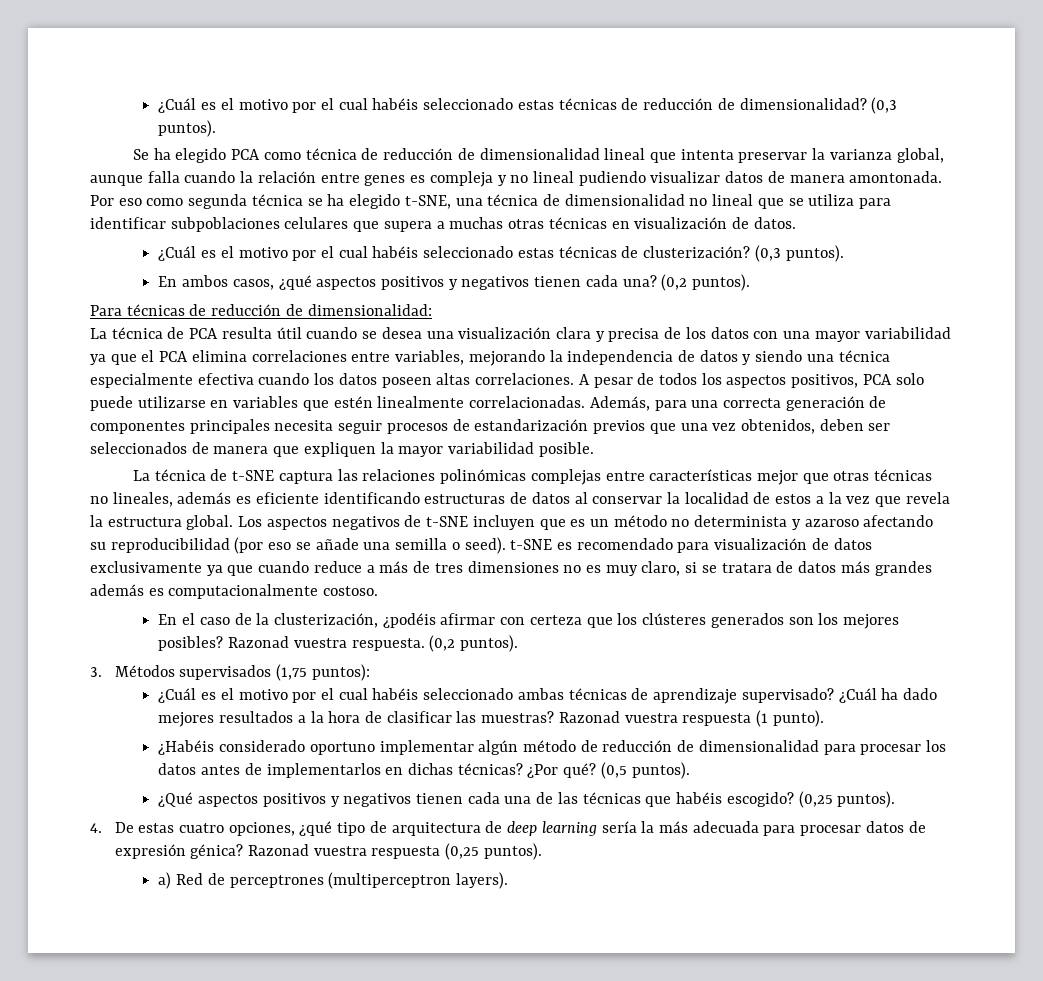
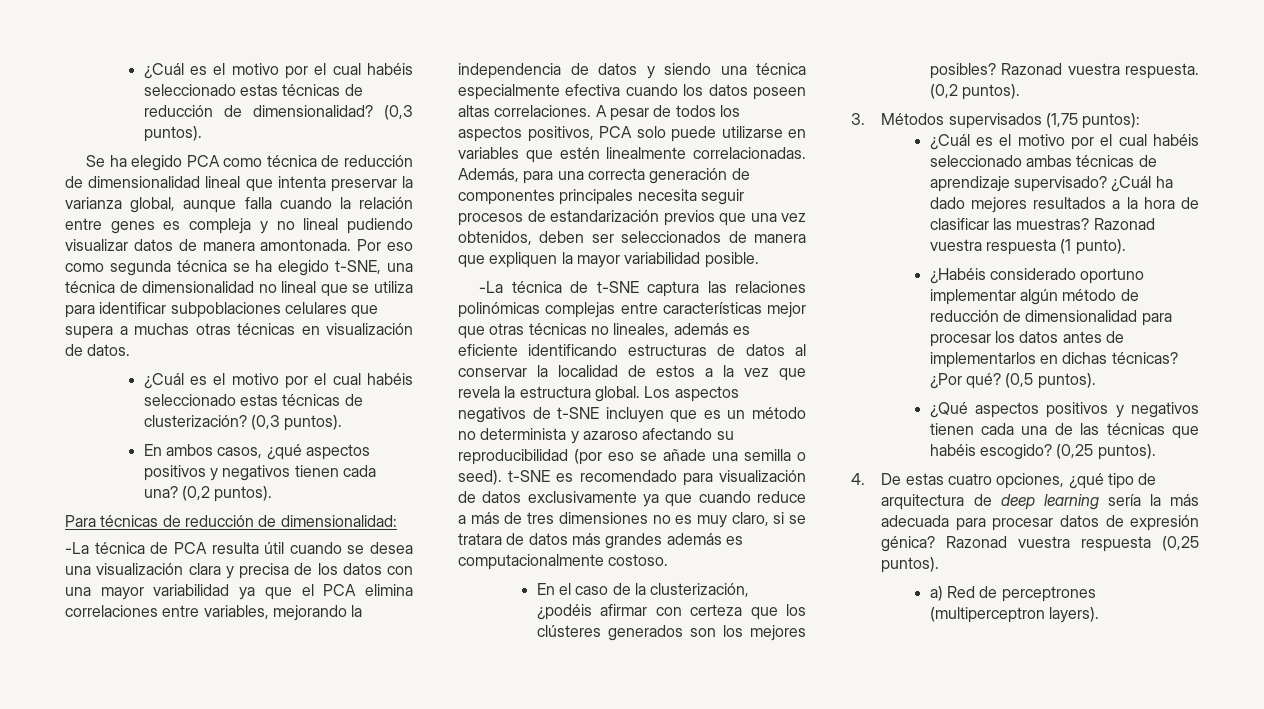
[90,328,107,339] La -> [65,542,89,554] -La
[132,470,150,481] La -> [479,281,504,293] -La

